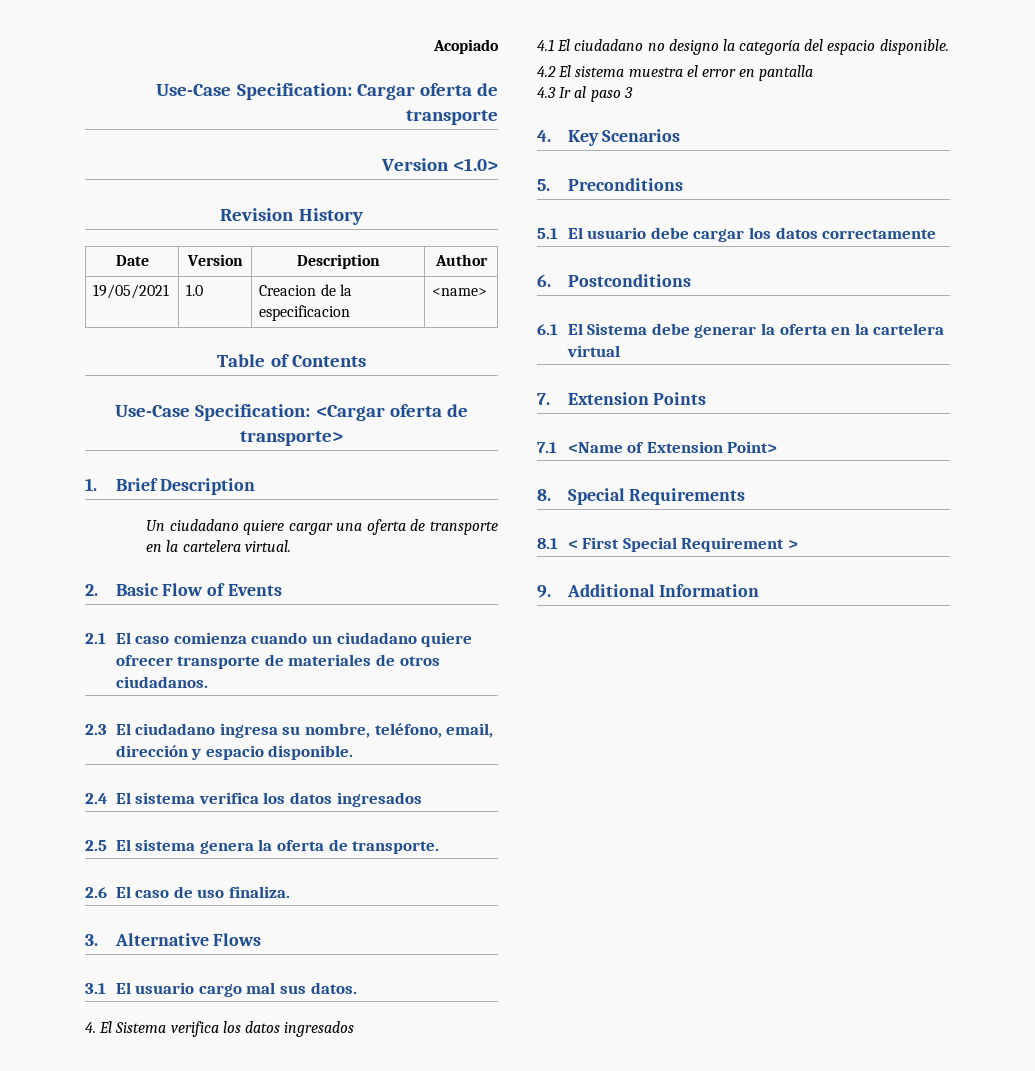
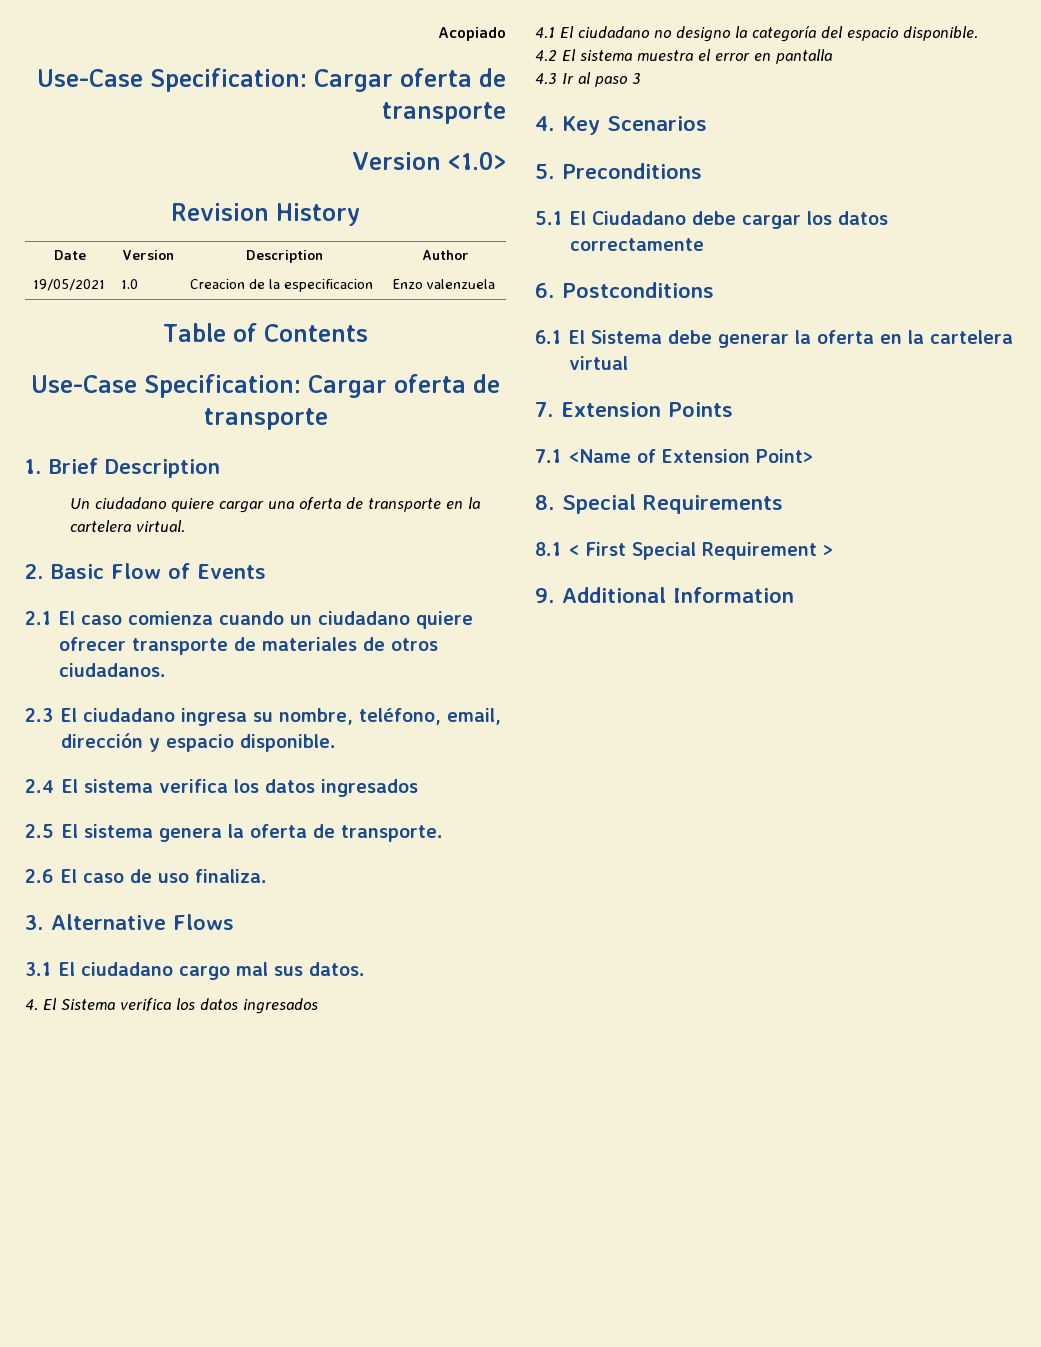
[432,288,488,296] <name> -> [392,279,495,289] Enzo valenzuela
[315,404,468,421] [240,431,343,446] <Cargar oferta de transporte> -> [308,374,500,398] [203,408,328,430] Cargar oferta de transporte
[135,982,195,994] usuario -> [81,962,173,976] ciudadano
[587,227,647,239] usuario -> [592,211,686,225] Ciudadano

